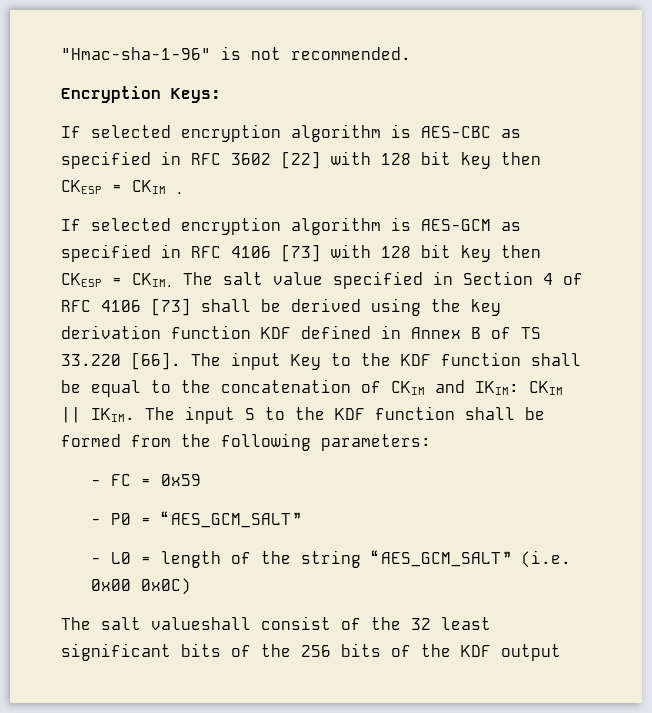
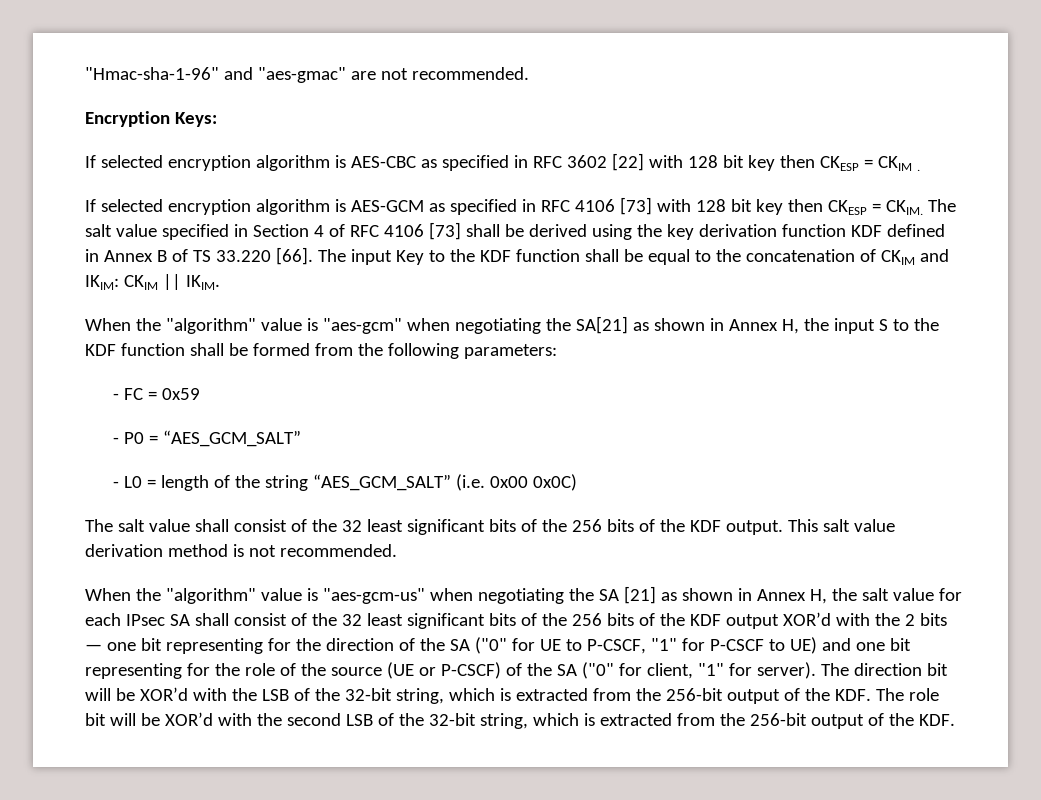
[221,46,241,60] is -> [223,67,376,83] and "aes-gmac" are
[145,407,175,420] The -> [85,316,829,334] // When the "algorithm" value is "aes-gcm" when negotiating the SA[21] as shown in Annex H, the
[151,617,251,630] valueshall -> [148,519,895,535] [85,544,397,557] [85,586,962,604] [85,613,229,626] value shall consist of the 32 least significant bits of the 256 bits of the KDF output. This salt value derivation method is not recommended. // When the "algorithm" value is "aes-gcm-us" when negotiating the SA [21] as shown in Annex H, the salt value for each IPsec SA shall
(561, 652) none -> [782,612,947,626] [85,637,911,654] [85,662,948,679] [85,687,939,704] [85,712,955,729] XOR’d with the 2 bits — one bit representing for the direction of the SA ("0" for UE to P-CSCF, "1" for P-CSCF to UE) and one bit representing for the role of the source (UE or P-CSCF) of the SA ("0" for client, "1" for server). The direction bit will be XOR’d with the LSB of the 32-bit string, which is extracted from the 256-bit output of the KDF. The role bit will be XOR’d with the second LSB of the 32-bit string, which is extracted from the 256-bit output of the KDF.

